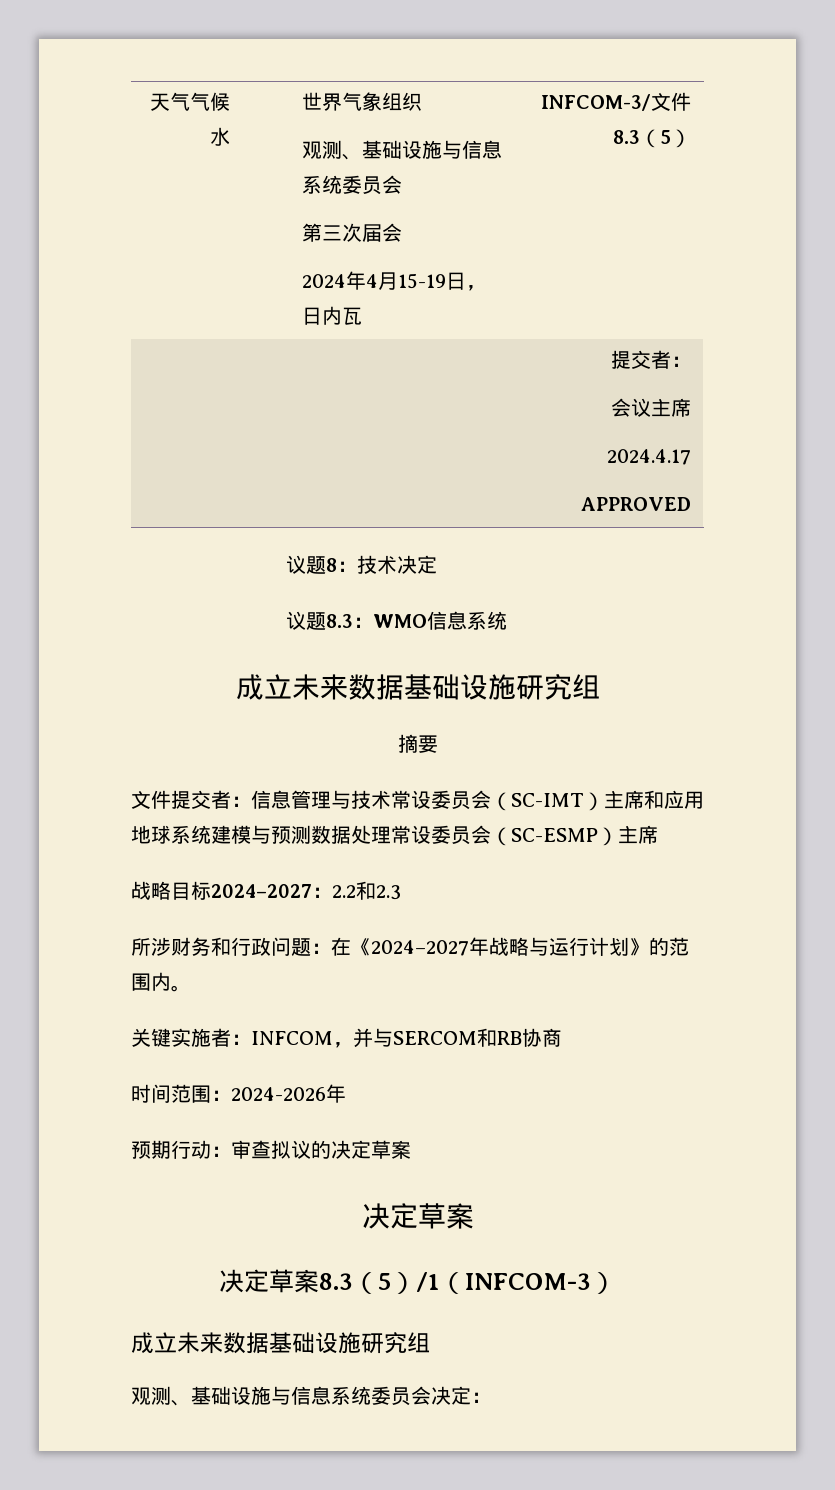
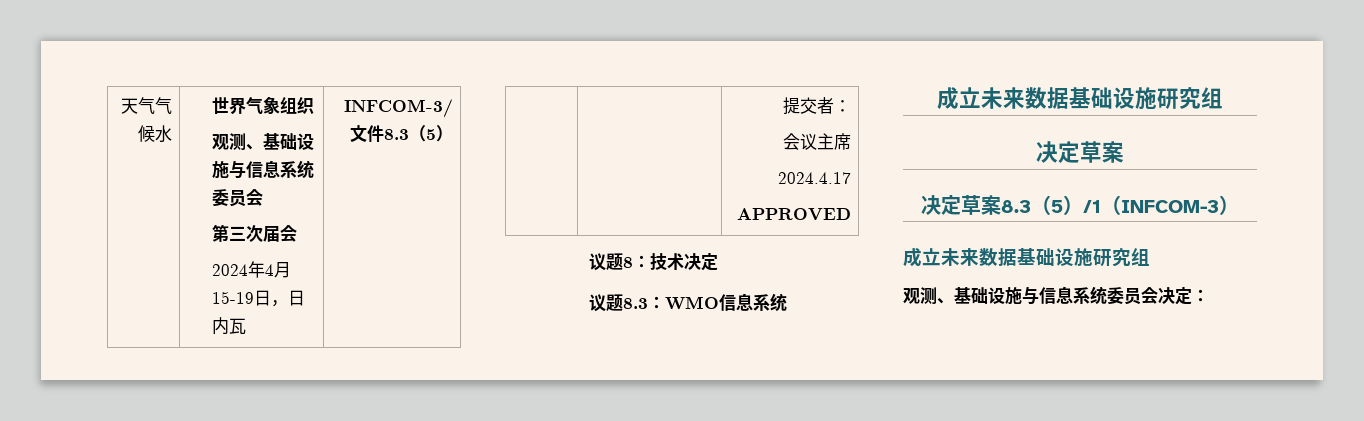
[397,734,438,753] [131,790,704,811] [131,825,658,846] [131,881,401,900] [131,937,689,956] [131,972,191,992] [131,1028,562,1048] [131,1084,346,1103] [131,1140,411,1159] // 摘要 // 文件提交者：信息管理与技术常设委员会（SC-IMT）主席和应用地球系统建模与预测数据处理常设委员会（SC-ESMP）主席 // 战略目标2024–2027：2.2和2.3 // 所涉财务和行政问题：在《2024–2027年战略与运行计划》的范围内。 // 关键实施者：INFCOM，并与SERCOM和RB协商 // 时间范围：2024-2026年 // 预期行动：审查拟议的决定草案 -> (1223, 98) none

